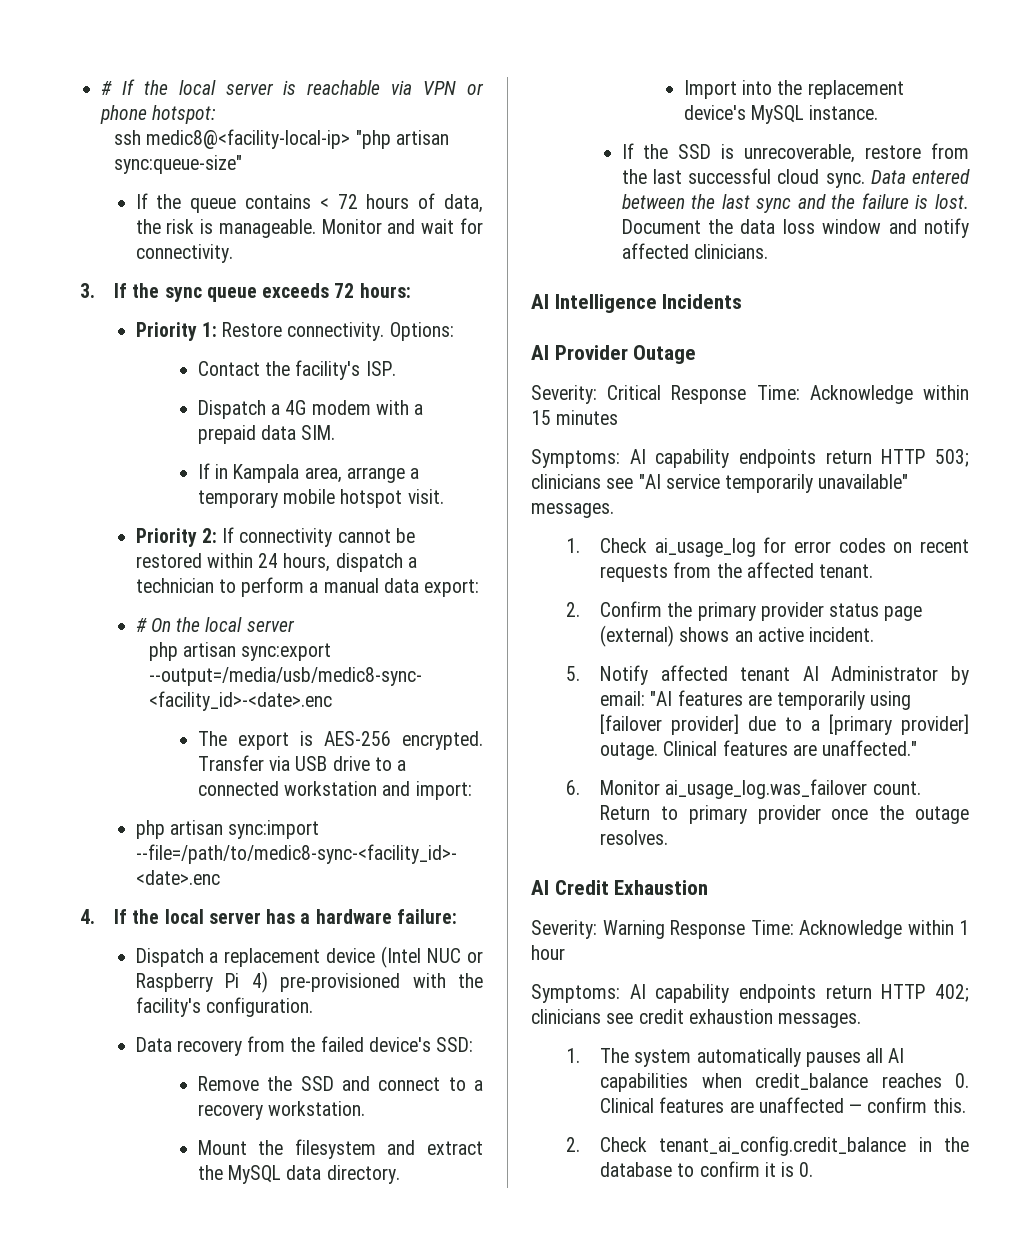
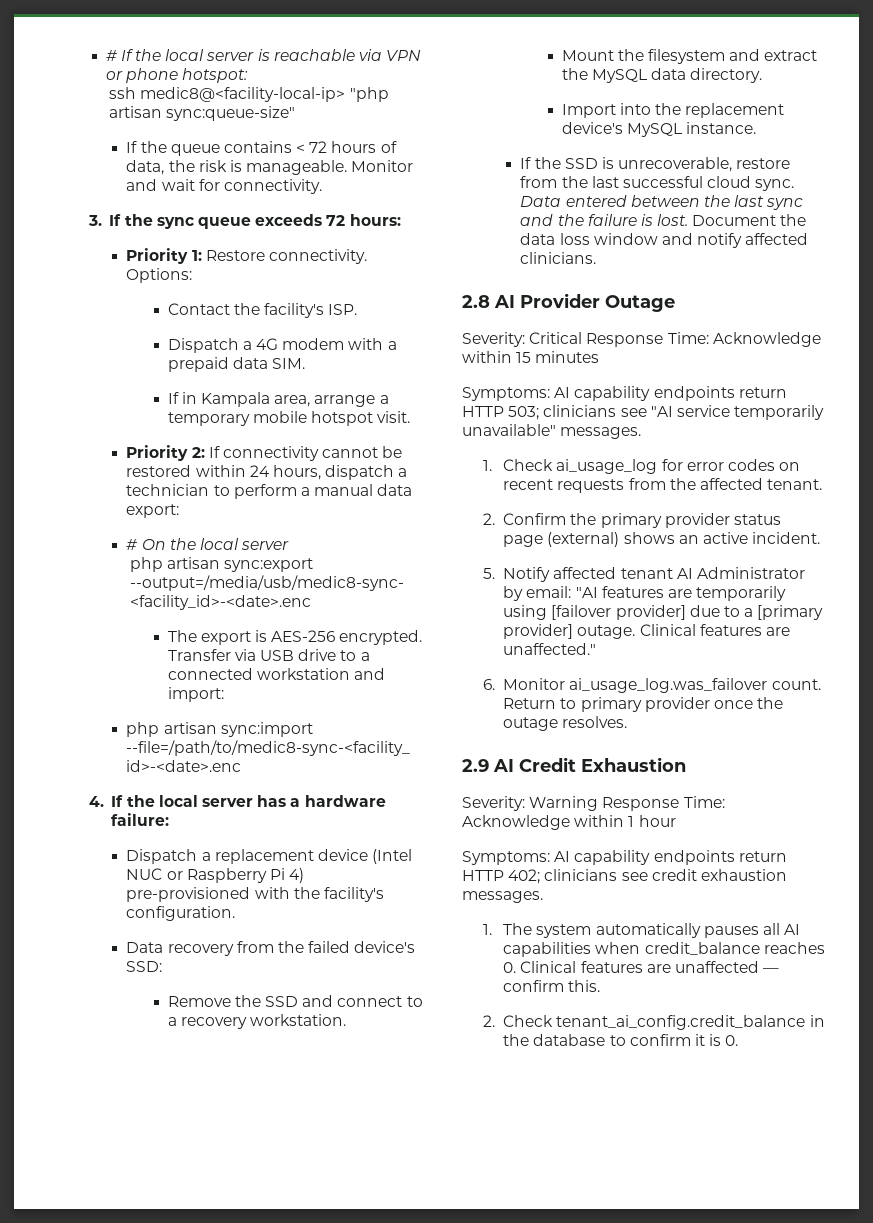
[531,294,743,313] AI Intelligence Incidents // -> [462,295,490,308] 2.8
(669, 837) none -> [462,759,489,772] 2.9

